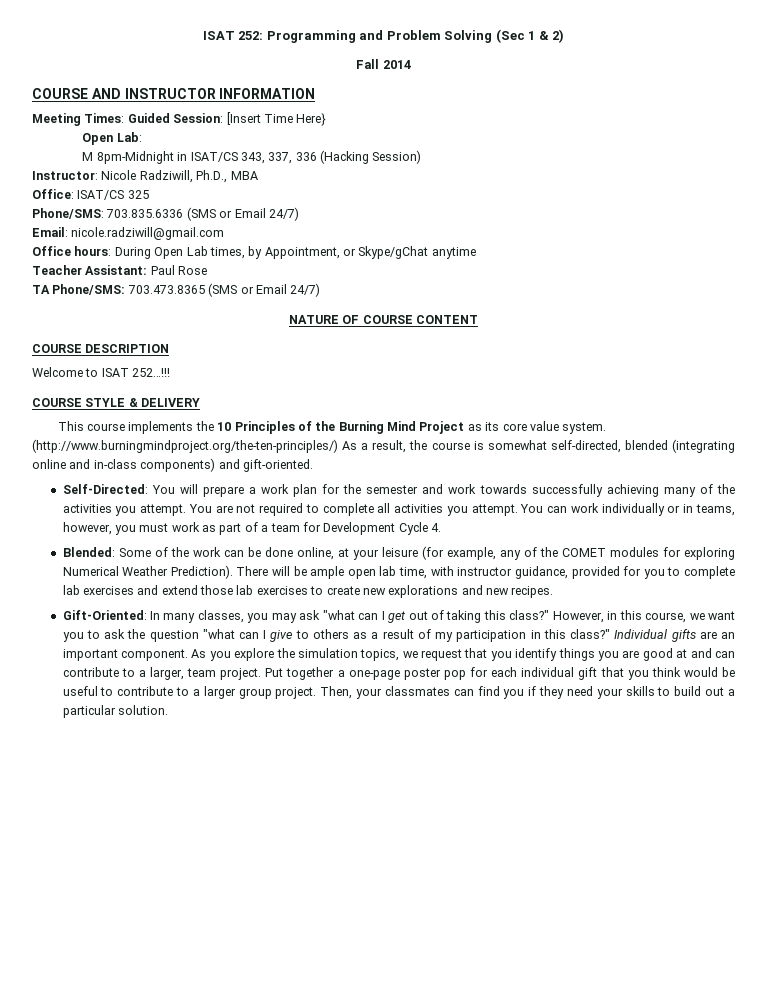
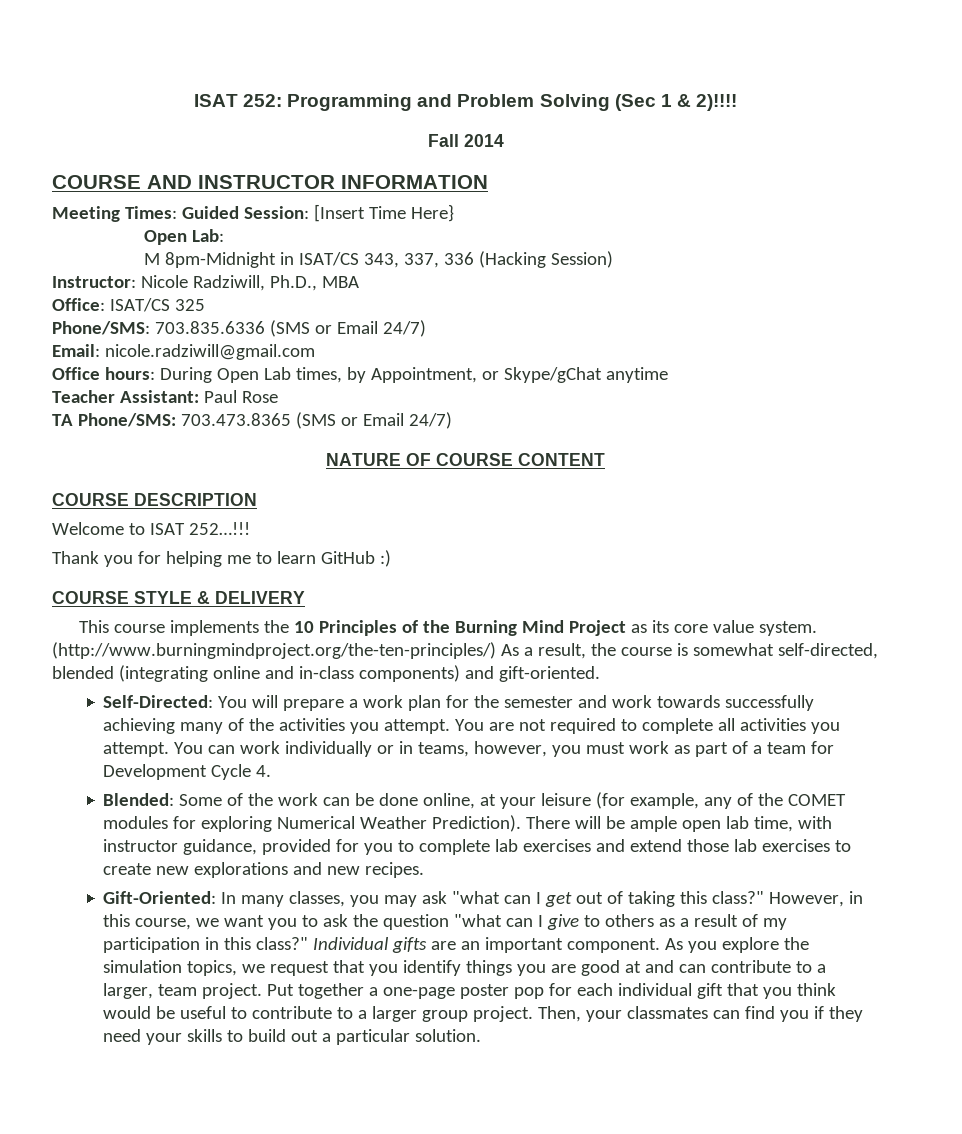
[552,29,565,43] 2) -> [696,94,738,111] 2)!!!!
(171, 372) none -> [52,550,391,567] // Thank you for helping me to learn GitHub :)

